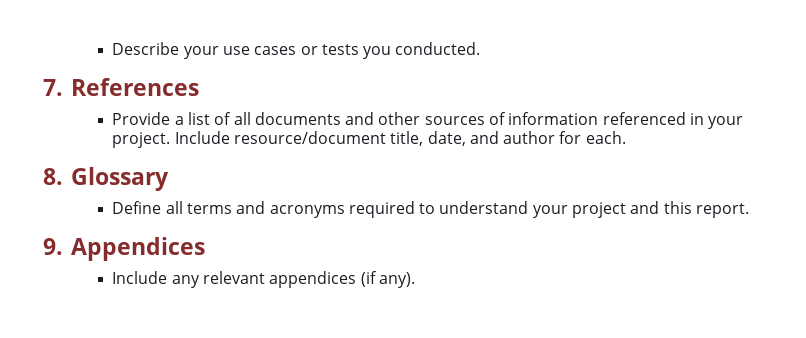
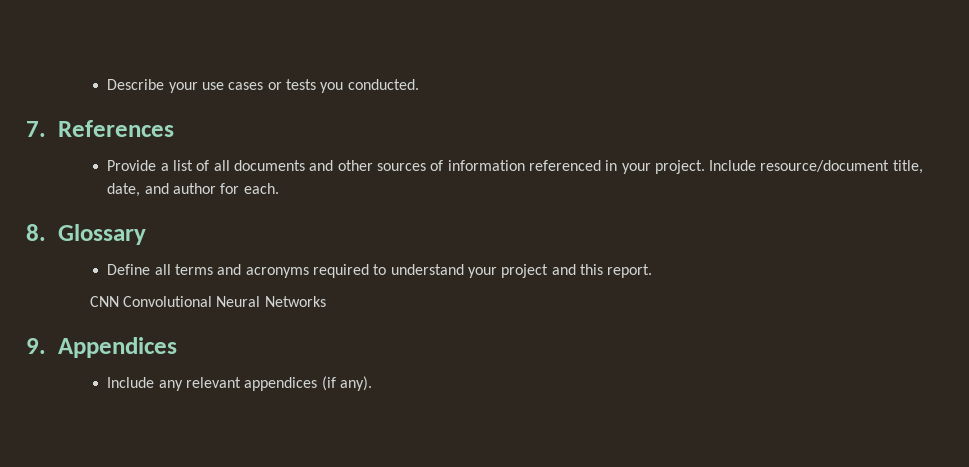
(750, 210) none -> [89,296,326,307] // CNN Convolutional Neural Networks

